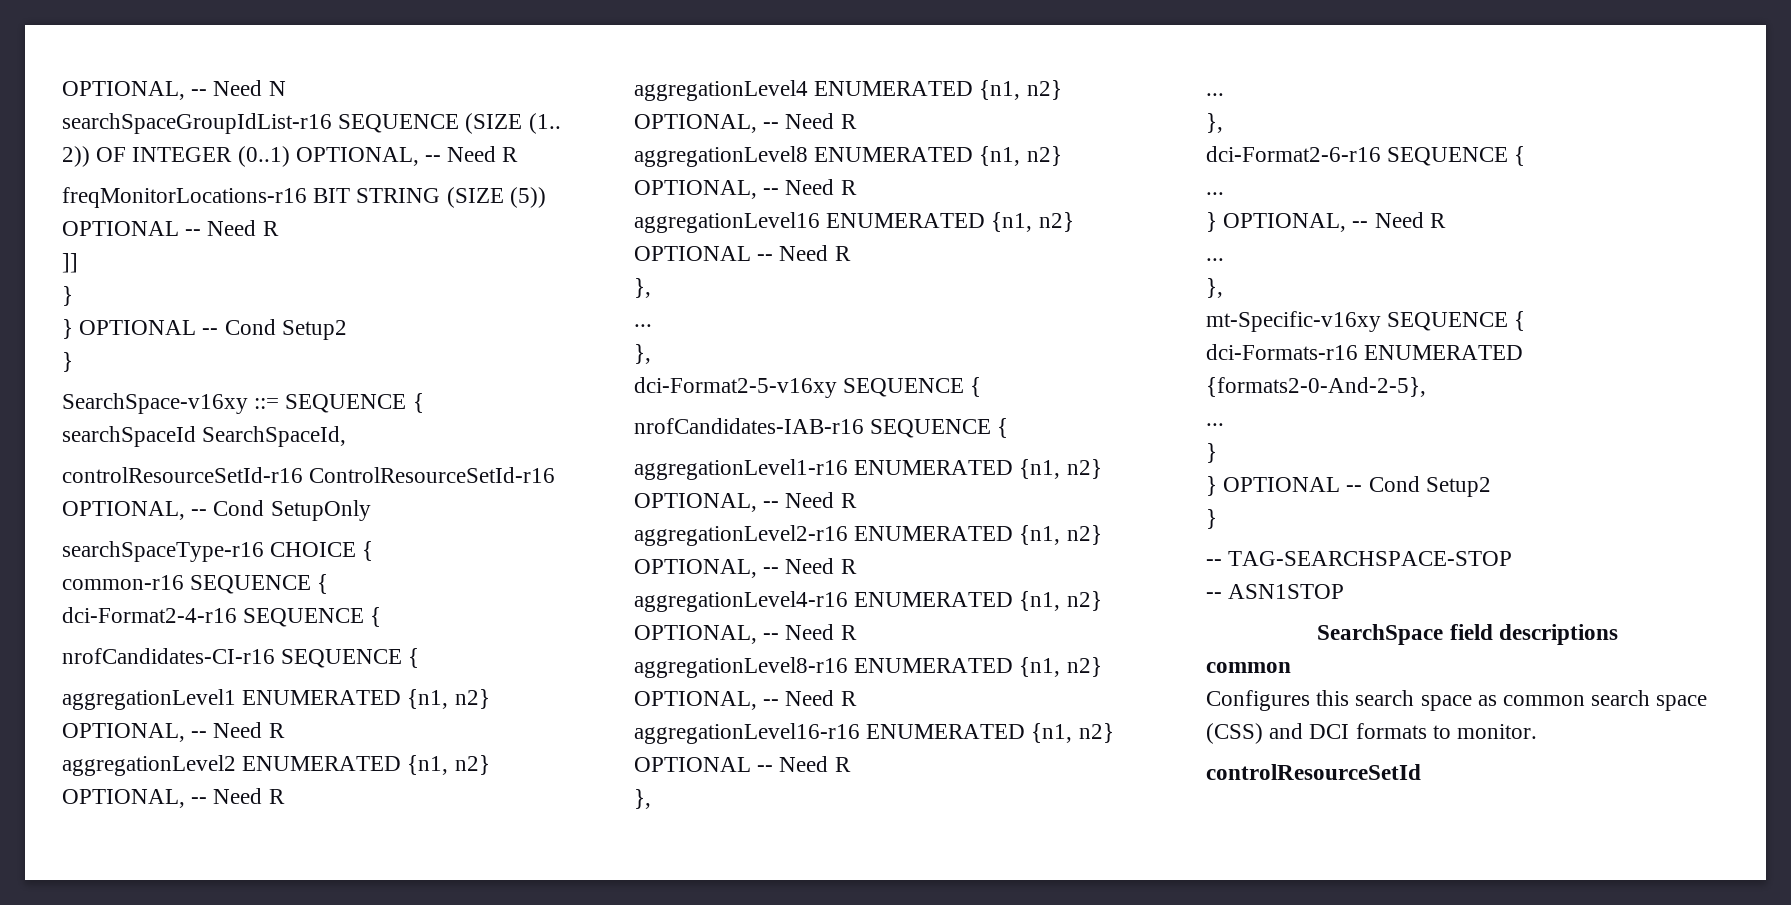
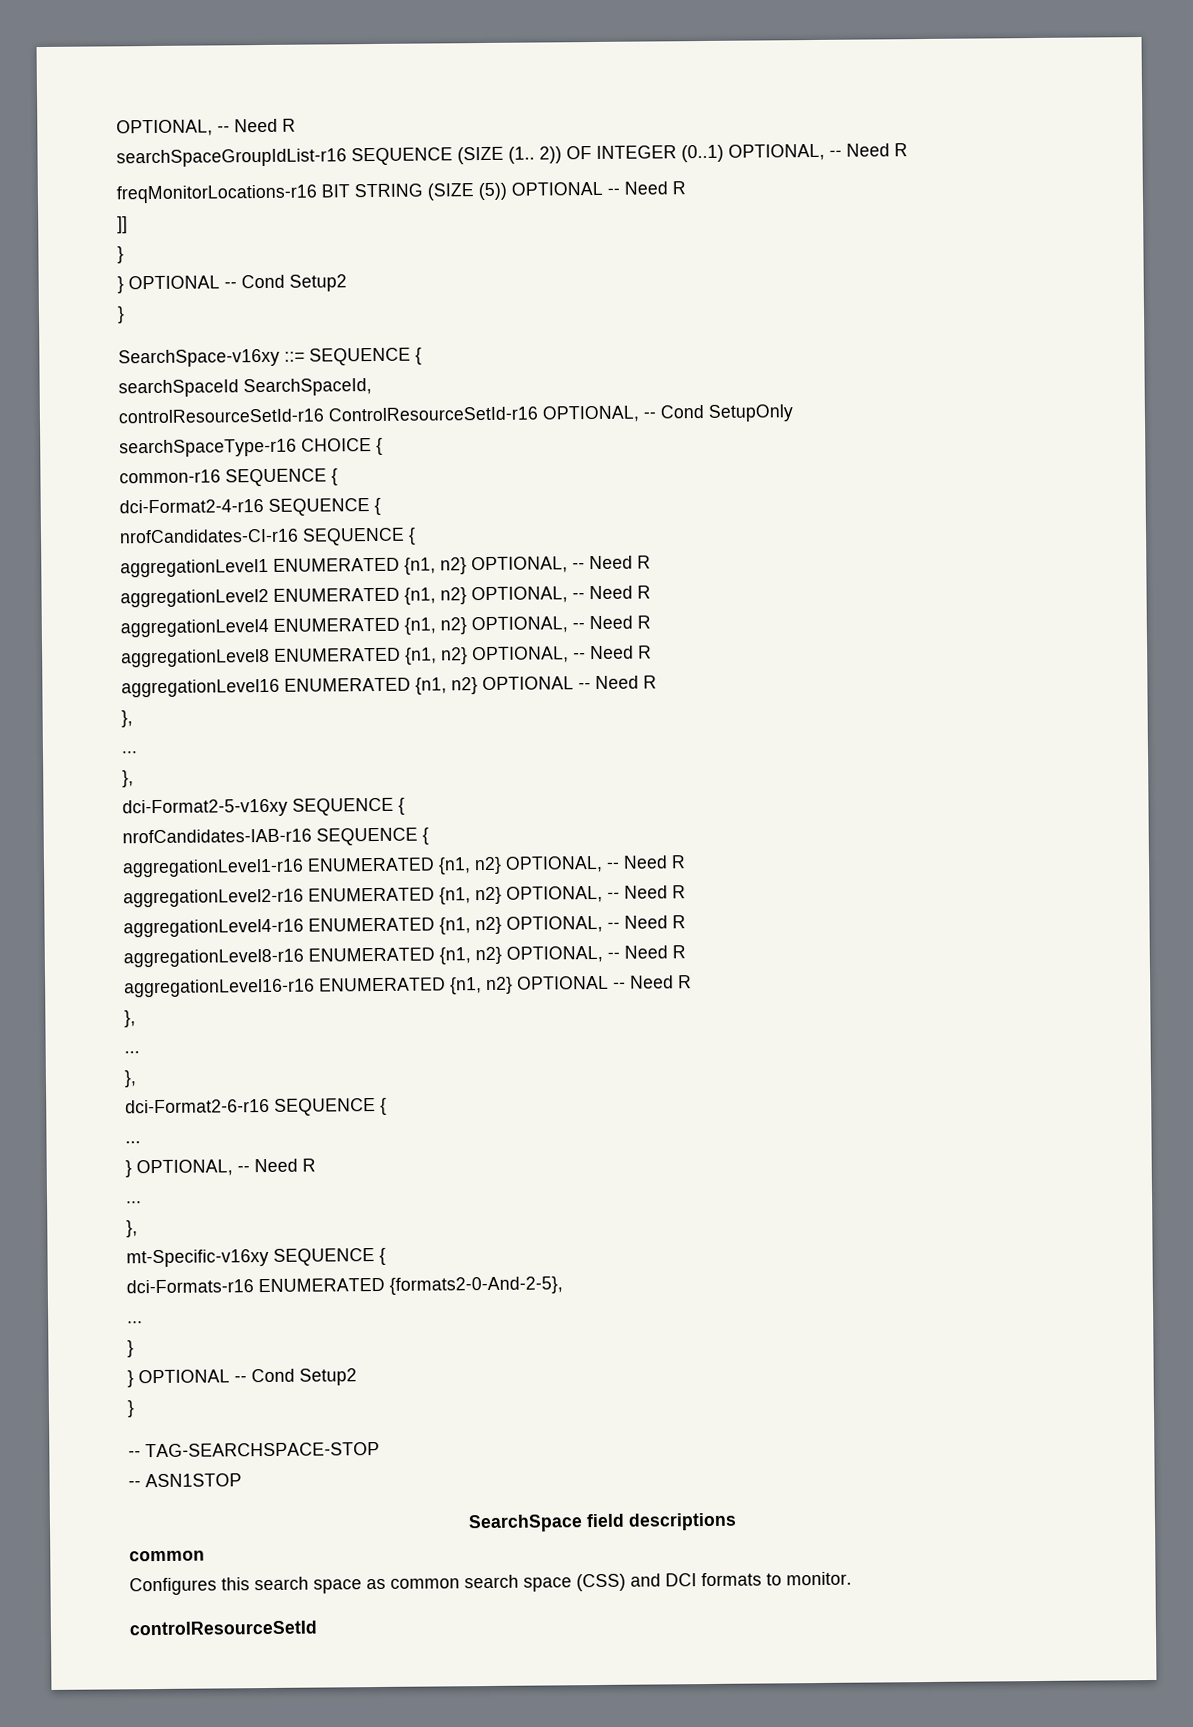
[62,80,286,100] OPTIONAL, -- Need N -> [116,118,296,137] OPTIONAL, -- Need R

